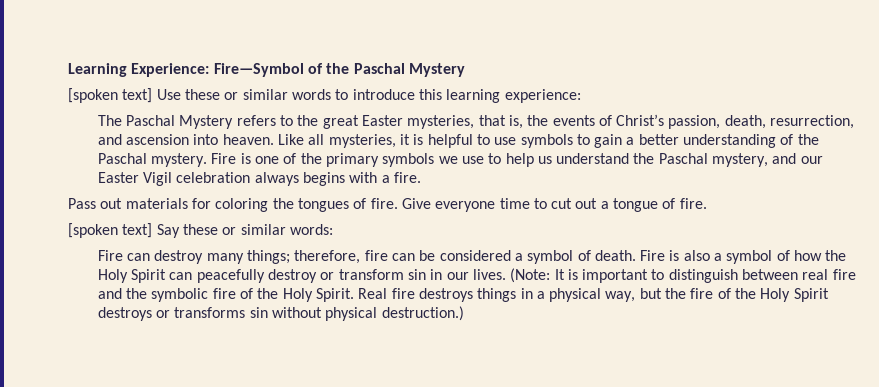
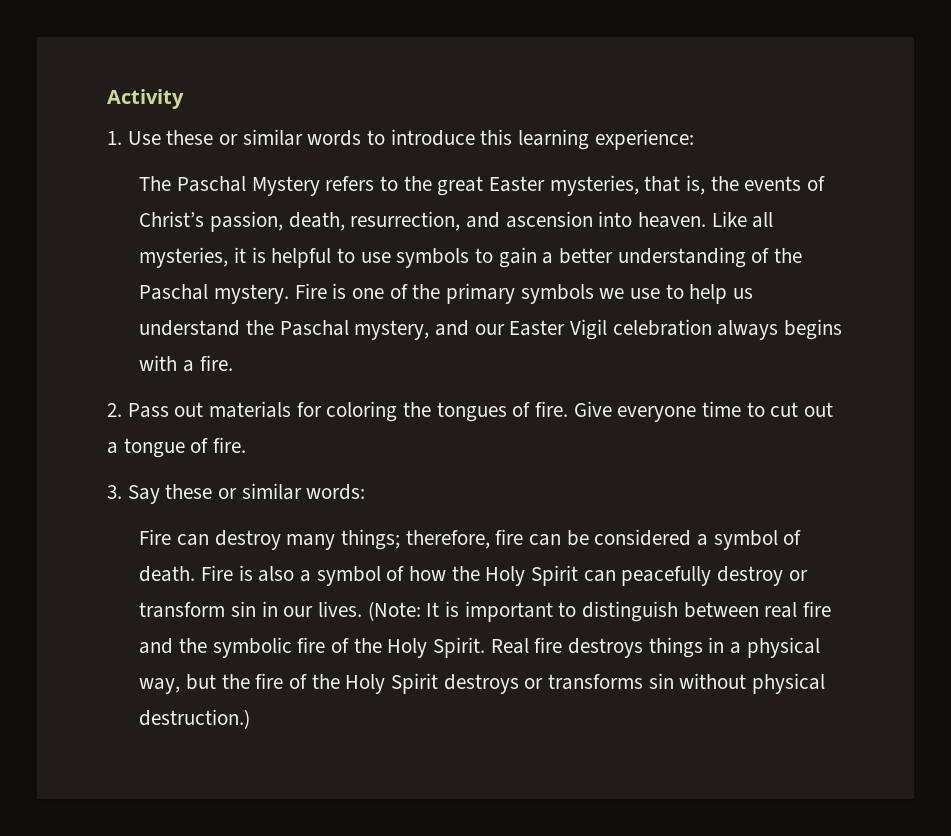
[68,63,465,77] [68,88,153,103] Learning Experience: Fire—Symbol of the Paschal Mystery // [spoken text] -> [107,89,184,109] [107,131,122,145] Activity // 1.
(421, 177) none -> [107,403,122,417] 2.
[68,223,153,238] [spoken text] -> [107,485,122,499] 3.

